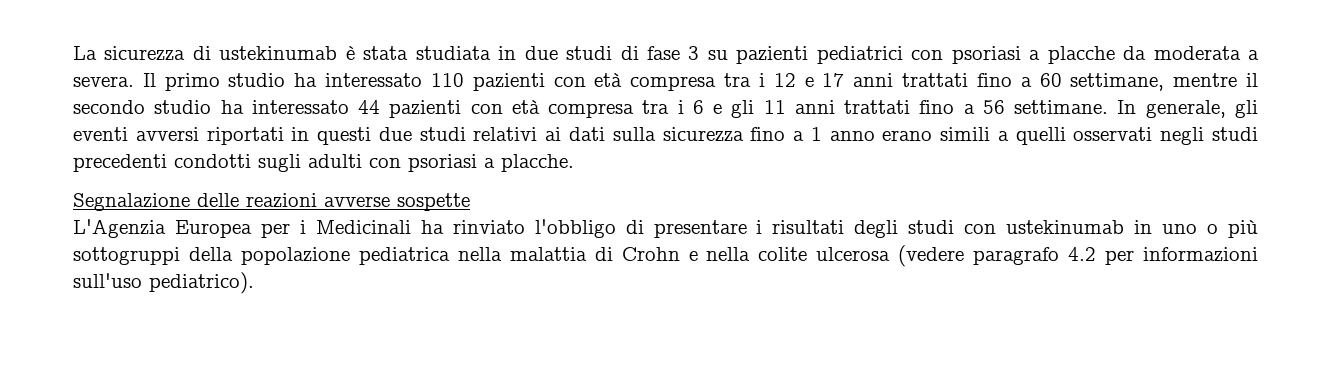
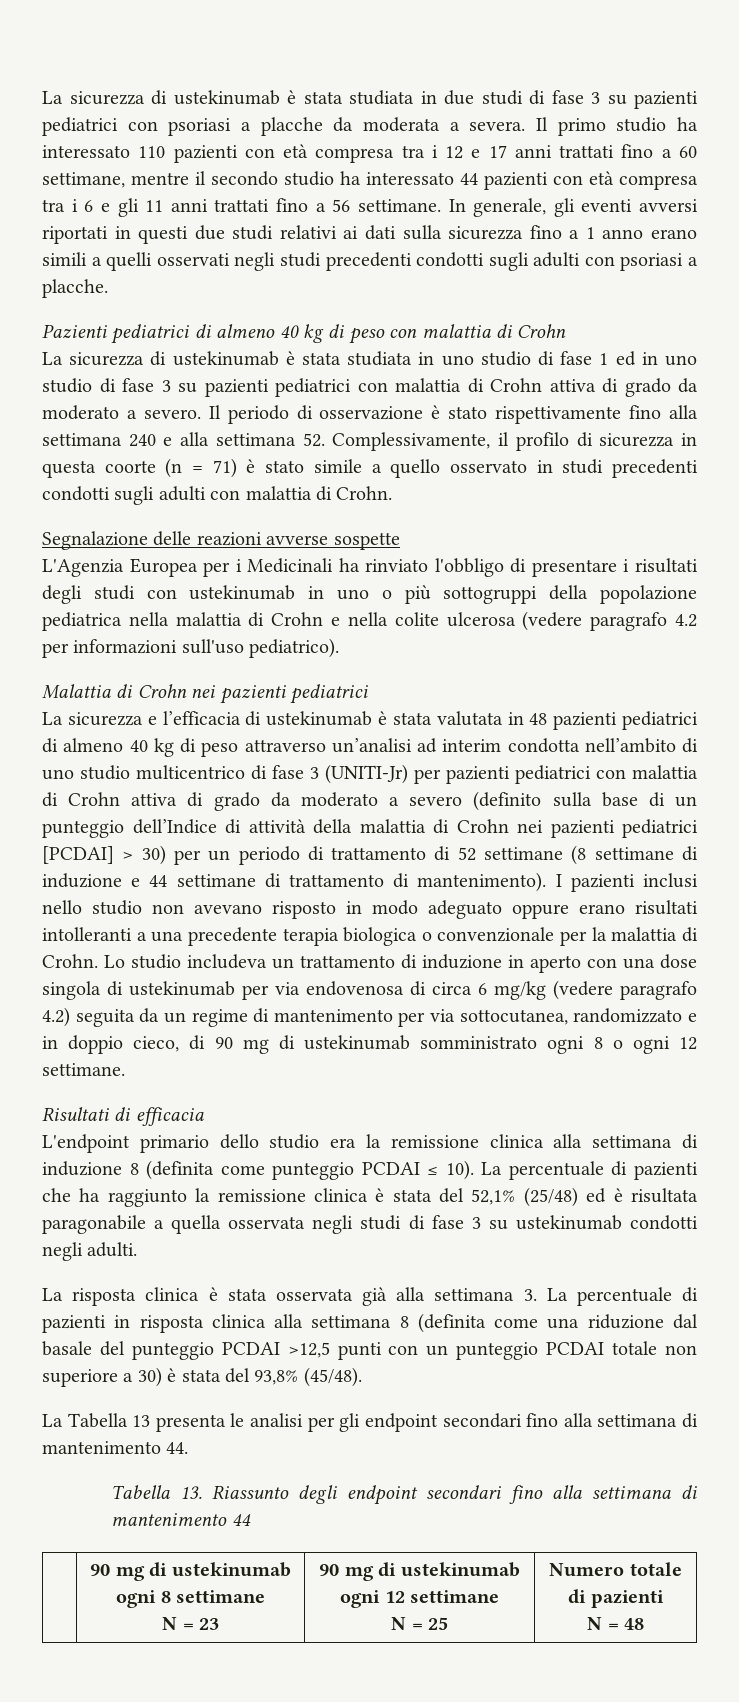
(574, 163) none -> [42,324,567,344] [42,351,698,366] [42,378,698,397] [42,405,698,424] [42,432,698,451] [42,458,698,478] [42,486,393,505] // Pazienti pediatrici di almeno 40 kg di peso con malattia di Crohn // La sicurezza di ustekinumab è stata studiata in uno studio di fase 1 ed in uno studio di fase 3 su pazienti pediatrici con malattia di Crohn attiva di grado da moderato a severo. Il periodo di osservazione è stato rispettivamente fino alla settimana 240 e alla settimana 52. Complessivamente, il profilo di sicurezza in questa coorte (n = 71) è stato simile a quello osservato in studi precedenti condotti sugli adulti con malattia di Crohn.
(254, 283) none -> [42,684,368,704] [42,711,698,730] [42,738,698,757] [42,764,698,784] [42,791,697,811] [42,819,698,838] [42,845,698,865] [42,872,699,892] [42,900,698,919] [42,927,698,946] [42,954,697,973] [42,980,697,1000] [42,1007,697,1027] [42,1035,698,1054] [42,1063,125,1076] [42,1107,204,1126] [42,1134,698,1153] [42,1160,698,1180] [42,1187,698,1207] [42,1215,699,1234] [42,1242,138,1261] [42,1287,698,1306] [42,1313,698,1333] [42,1341,697,1360] [42,1367,362,1387] [42,1413,698,1432] [42,1441,189,1454] [111,1485,697,1505] [111,1513,251,1526] [90,1562,291,1581] [116,1590,265,1608] [162,1617,219,1630] [319,1562,520,1581] [340,1590,499,1608] [391,1617,448,1630] [549,1562,682,1577] [568,1589,664,1608] [587,1617,644,1630] // Malattia di Crohn nei pazienti pediatrici // La sicurezza e l’efficacia di ustekinumab è stata valutata in 48 pazienti pediatrici di almeno 40 kg di peso attraverso un’analisi ad interim condotta nell’ambito di uno studio multicentrico di fase 3 (UNITI-Jr) per pazienti pediatrici con malattia di Crohn attiva di grado da moderato a severo (definito sulla base di un punteggio dell’Indice di attività della malattia di Crohn nei pazienti pediatrici [PCDAI] > 30) per un periodo di trattamento di 52 settimane (8 settimane di induzione e 44 settimane di trattamento di mantenimento). I pazienti inclusi nello studio non avevano risposto in modo adeguato oppure erano risultati intolleranti a una precedente terapia biologica o convenzionale per la malattia di Crohn. Lo studio includeva un trattamento di induzione in aperto con una dose singola di ustekinumab per via endovenosa di circa 6 mg/kg (vedere paragrafo 4.2) seguita da un regime di mantenimento per via sottocutanea, randomizzato e in doppio cieco, di 90 mg di ustekinumab somministrato ogni 8 o ogni 12 settimane. // Risultati di efficacia // L'endpoint primario dello studio era la remissione clinica alla settimana di induzione 8 (definita come punteggio PCDAI ≤ 10). La percentuale di pazienti che ha raggiunto la remissione clinica è stata del 52,1% (25/48) ed è risultata paragonabile a quella osservata negli studi di fase 3 su ustekinumab condotti negli adulti. // La risposta clinica è stata osservata già alla settimana 3. La percentuale di pazienti in risposta clinica alla settimana 8 (definita come una riduzione dal basale del punteggio PCDAI >12,5 punti con un punteggio PCDAI totale non superiore a 30) è stata del 93,8% (45/48). // La Tabella 13 presenta le analisi per gli endpoint secondari fino alla settimana di mantenimento 44. // Tabella 13. Riassunto degli endpoint secondari fino alla settimana di mantenimento 44 // | 90 mg di ustekinumab ogni 8 settimane // N = 23 | 90 mg di ustekinumab ogni 12 settimane // N = 25 | Numero totale di pazienti // N = 48

